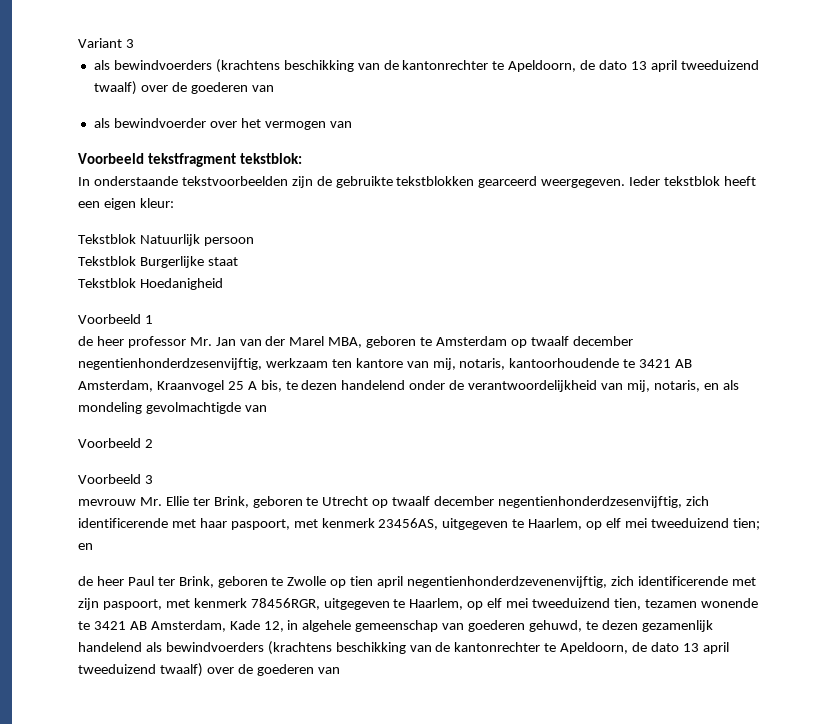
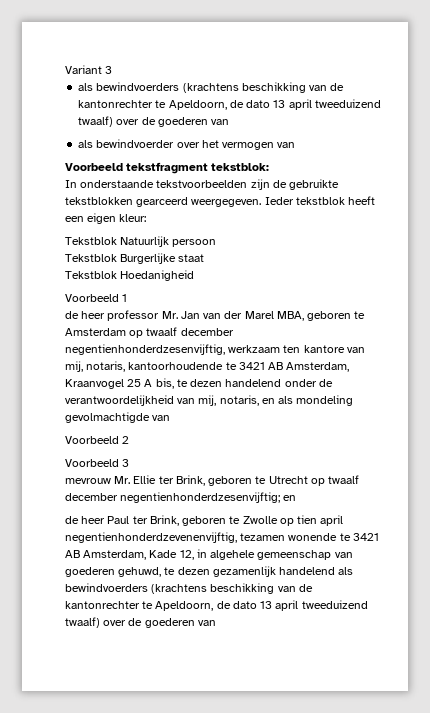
[498,496,709,508] [78,518,760,530] negentienhonderdzesenvijftig, zich identificerende met haar paspoort, met kenmerk 23456AS, uitgegeven te Haarlem, op elf mei tweeduizend tien; -> [120,492,281,503] negentienhonderdzesenvijftig;
[610,576,756,586] [78,598,641,610] zich identificerende met zijn paspoort, met kenmerk 78456RGR, uitgegeven te Haarlem, op elf mei tweeduizend tien, -> (237, 537) none

